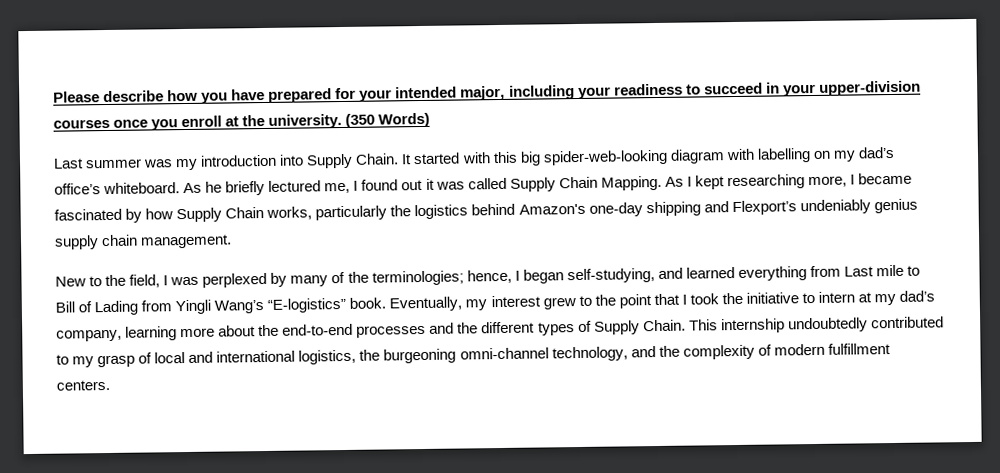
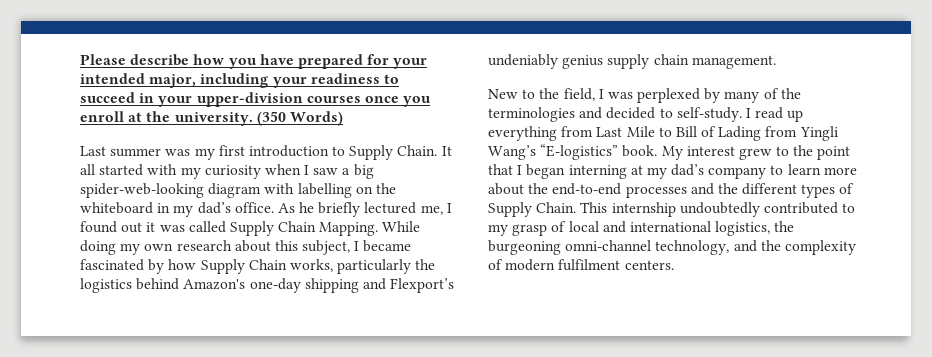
[200,154,305,167] introduction into -> [218,145,346,157] first introduction to
(413, 159) none -> [80,164,95,175] all
[492,151,518,164] this -> [180,164,351,179] my curiosity when I saw a
[832,146,895,162] [54,182,181,195] my dad’s office’s whiteboard. -> [375,183,396,194] [80,202,274,217] the whiteboard in my dad’s office.
[664,174,847,190] As I kept researching more, -> [382,221,421,232] [80,240,351,255] While doing my own research about this subject,
[371,267,735,286] terminologies; hence, I began self-studying, and learned -> [488,107,804,122] terminologies and decided to self-study. I read up
[876,264,905,277] mile -> [626,126,655,137] Mile
[389,296,488,312] Eventually, my -> [661,146,683,160] My
[689,290,936,306] [56,326,178,342] took the initiative to intern at my dad’s company, learning -> [526,164,821,179] began interning at my dad’s company to learn
[827,343,891,355] fulfillment -> [558,259,621,271] fulfilment

